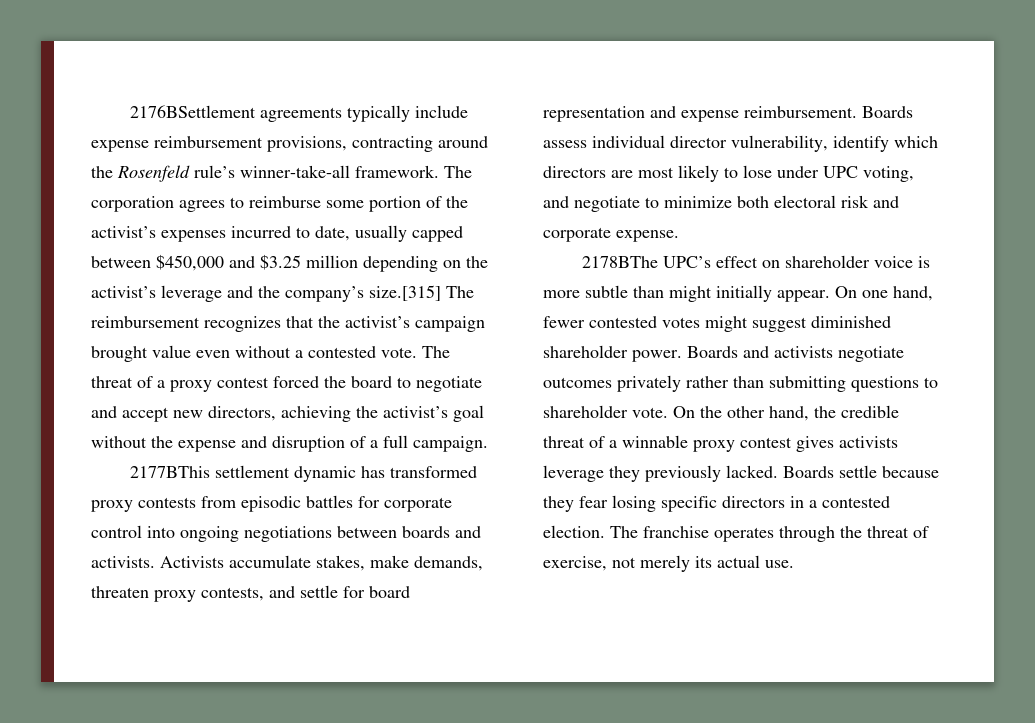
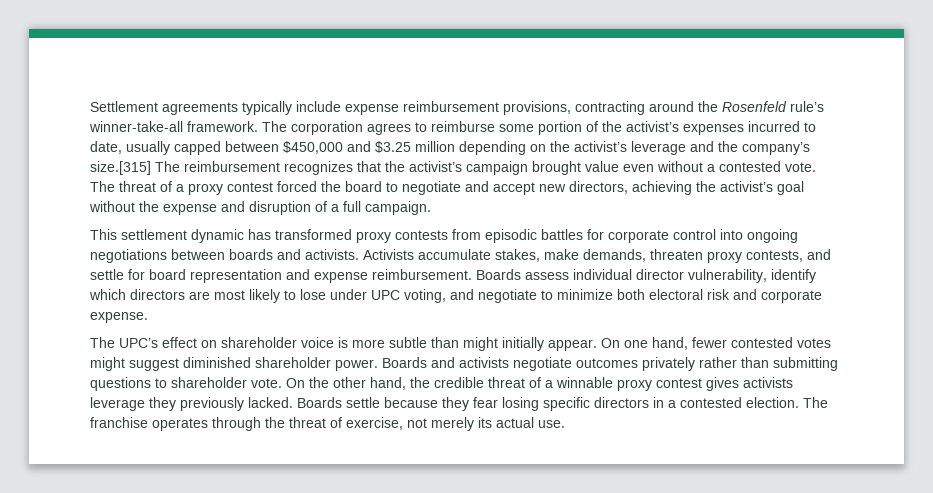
[130,105,257,118] 2176BSettlement -> [90,101,158,112] Settlement
[130,466,211,478] 2177BThis -> [90,229,117,240] This
[582,256,659,268] 2178BThe -> [90,337,115,348] The

